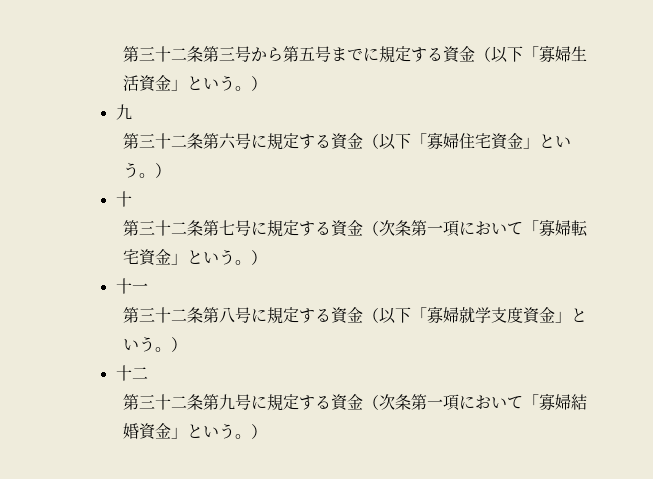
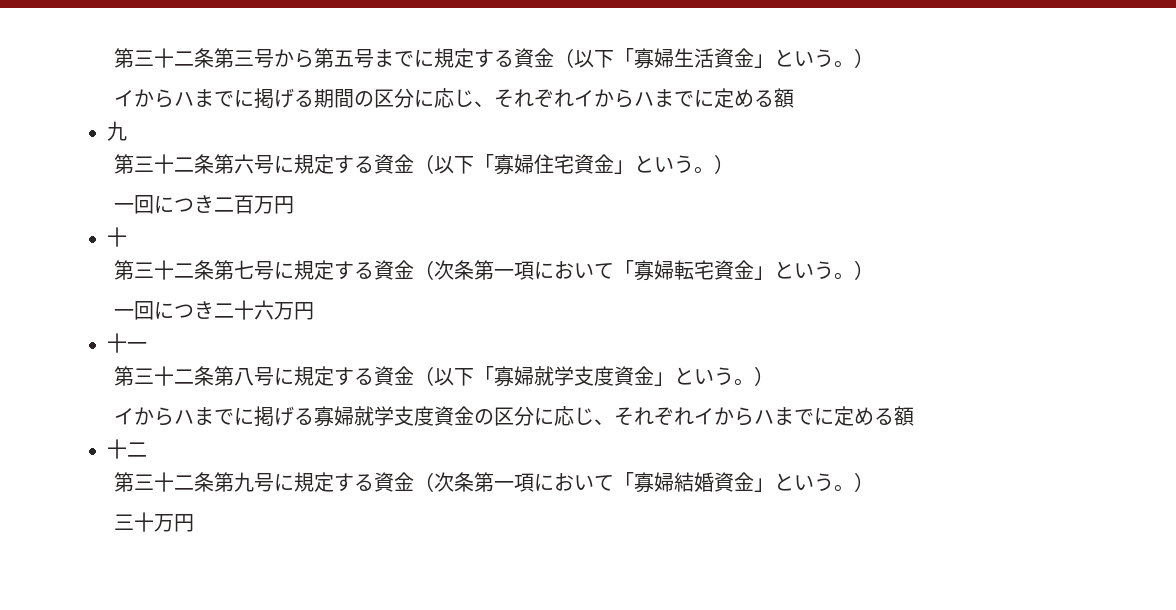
(268, 83) none -> [114,88,795,109] // イからハまでに掲げる期間の区分に応じ、それぞれイからハまでに定める額
(172, 170) none -> [114,195,295,214] // 一回につき二百万円
(268, 257) none -> [114,300,315,320] // 一回につき二十六万円
(188, 344) none -> [114,406,915,427] // イからハまでに掲げる寡婦就学支度資金の区分に応じ、それぞれイからハまでに定める額
(268, 431) none -> [114,512,195,532] // 三十万円

